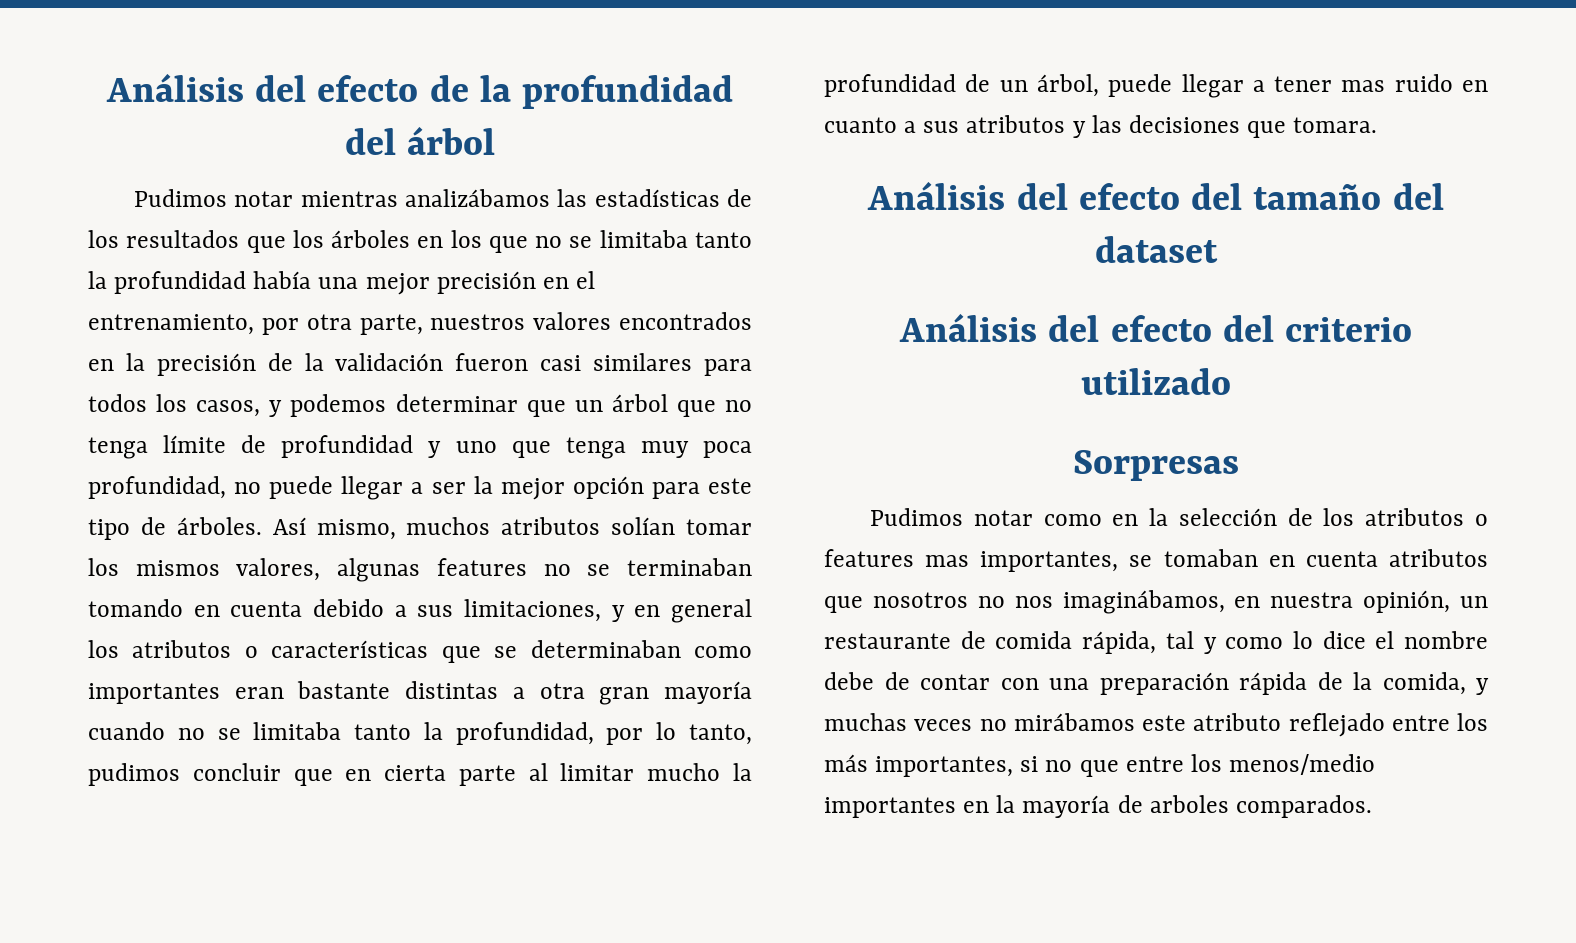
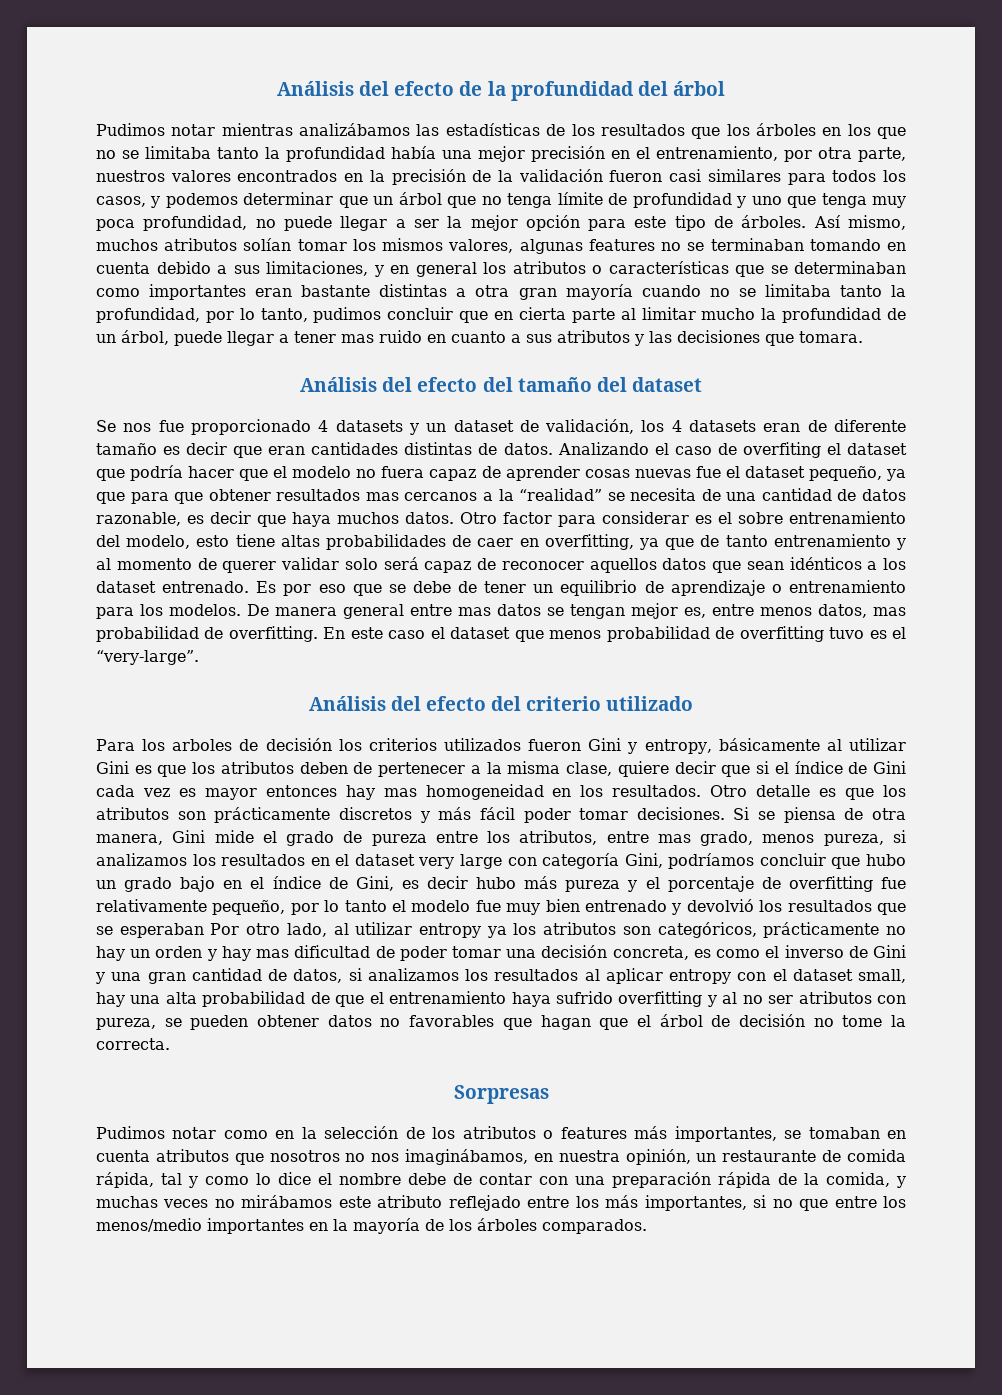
(1218, 249) none -> [96,419,906,435] [96,442,908,458] [96,465,906,481] [96,488,906,504] [96,511,906,527] [96,534,907,550] [96,557,906,573] [96,580,906,596] [96,603,906,619] [96,626,906,642] [96,650,199,665] // Se nos fue proporcionado 4 datasets y un dataset de validación, los 4 datasets eran de diferente tamaño es decir que eran cantidades distintas de datos. Analizando el caso de overfiting el dataset que podría hacer que el modelo no fuera capaz de aprender cosas nuevas fue el dataset pequeño, ya que para que obtener resultados mas cercanos a la “realidad” se necesita de una cantidad de datos razonable, es decir que haya muchos datos. Otro factor para considerar es el sobre entrenamiento del modelo, esto tiene altas probabilidades de caer en overfitting, ya que de tanto entrenamiento y al momento de querer validar solo será capaz de reconocer aquellos datos que sean idénticos a los dataset entrenado. Es por eso que se debe de tener un equilibrio de aprendizaje o entrenamiento para los modelos. De manera general entre mas datos se tengan mejor es, entre menos datos, mas probabilidad de overfitting. En este caso el dataset que menos probabilidad de overfitting tuvo es el “very-large”.
(1231, 381) none -> [96,738,906,754] [96,761,906,777] [96,784,906,800] [96,807,906,823] [96,830,906,846] [96,853,906,869] [96,876,906,892] [96,899,906,915] [96,922,906,938] [96,945,906,961] [95,968,906,984] [96,991,906,1007] [96,1014,906,1030] [96,1038,170,1050] // Para los arboles de decisión los criterios utilizados fueron Gini y entropy, básicamente al utilizar Gini es que los atributos deben de pertenecer a la misma clase, quiere decir que si el índice de Gini cada vez es mayor entonces hay mas homogeneidad en los resultados. Otro detalle es que los atributos son prácticamente discretos y más fácil poder tomar decisiones. Si se piensa de otra manera, Gini mide el grado de pureza entre los atributos, entre mas grado, menos pureza, si analizamos los resultados en el dataset very large con categoría Gini, podríamos concluir que hubo un grado bajo en el índice de Gini, es decir hubo más pureza y el porcentaje de overfitting fue relativamente pequeño, por lo tanto el modelo fue muy bien entrenado y devolvió los resultados que se esperaban Por otro lado, al utilizar entropy ya los atributos son categóricos, prácticamente no hay un orden y hay mas dificultad de poder tomar una decisión concreta, es como el inverso de Gini y una gran cantidad de datos, si analizamos los resultados al aplicar entropy con el dataset small, hay una alta probabilidad de que el entrenamiento haya sufrido overfitting y al no ser atributos con pureza, se pueden obtener datos no favorables que hagan que el árbol de decisión no tome la correcta.
[925,555,970,567] mas -> [634,1126,668,1139] más
[1149,795,1229,813] arboles -> [449,1218,537,1231] los árboles

